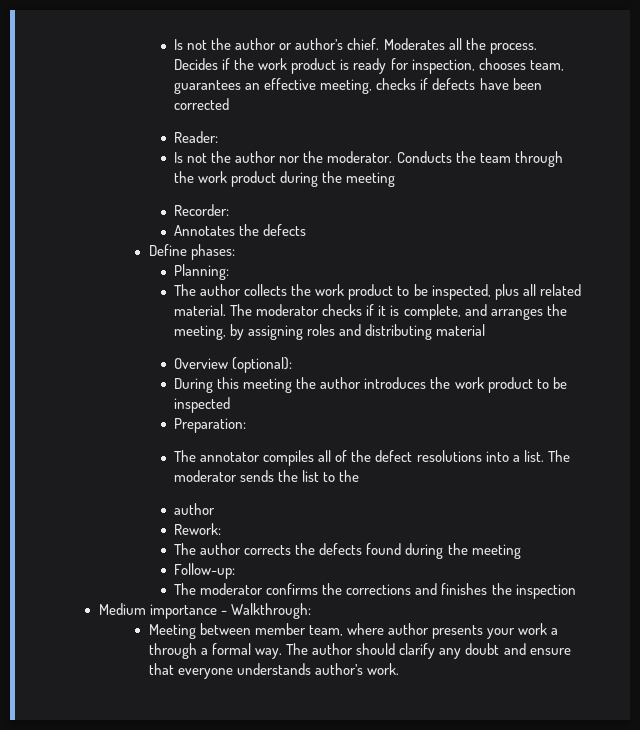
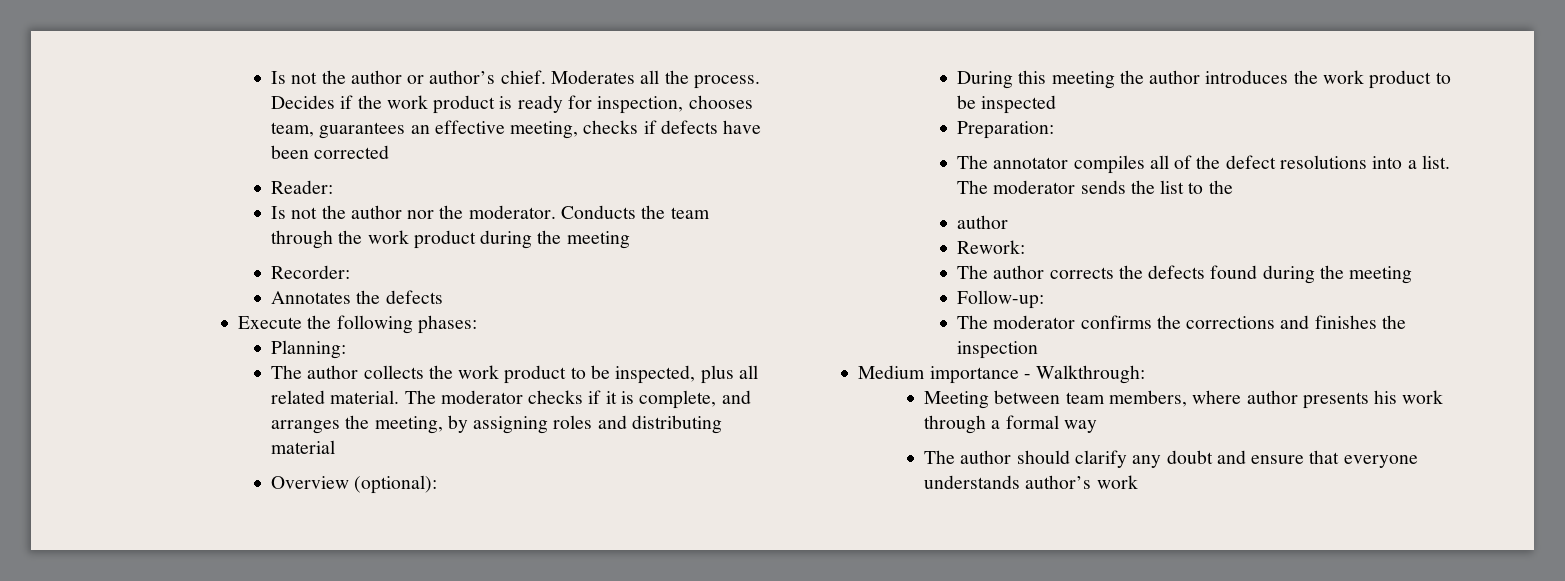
[148,244,187,256] Define -> [238,315,413,334] Execute the following
[255,623,344,636] member team, -> [1065,390,1188,407] team members,
[487,623,559,639] your work a -> [1374,390,1444,404] his work
[255,648,283,659] way. -> [1064,420,1098,433] way //
[367,663,400,675] work. -> [1096,475,1138,489] work

